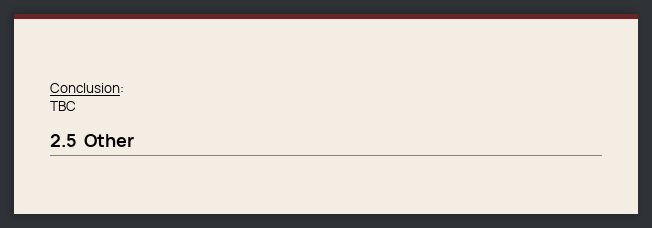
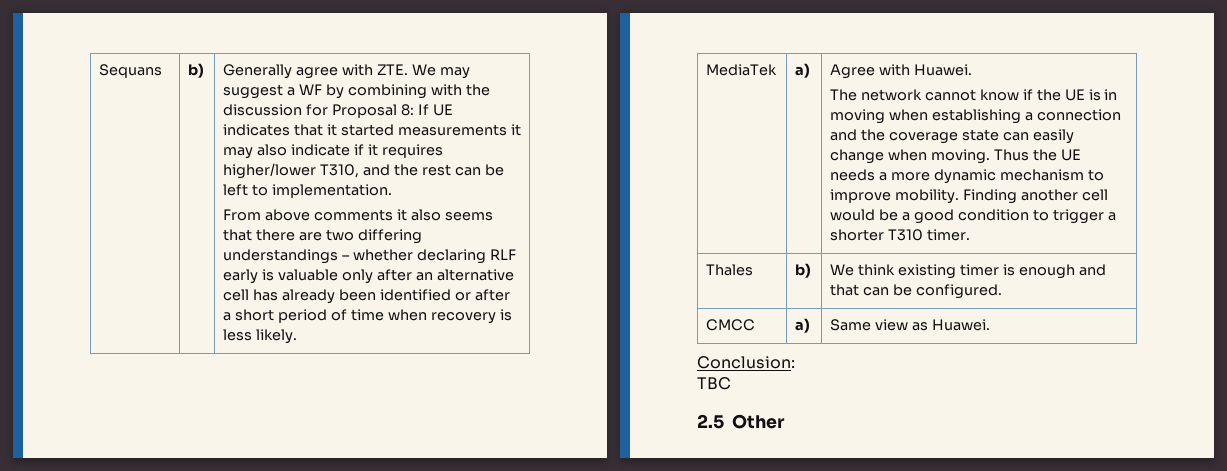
(50, 88) none -> [99,64,163,78] [188,63,205,78] [223,64,470,79] [223,84,490,99] [223,104,453,118] [223,124,521,136] [223,144,443,159] [223,163,504,179] [223,184,392,198] [223,209,493,221] [223,229,422,244] [223,249,516,264] [223,269,514,284] [223,289,510,304] [223,309,512,324] [223,329,298,344] [706,64,778,76] [795,63,811,78] [830,64,972,79] [830,89,1118,101] [830,109,1121,124] [830,129,1074,144] [830,149,1081,164] [830,169,1104,184] [830,189,1108,204] [830,209,1116,224] [830,229,970,241] [706,264,754,276] [795,263,812,278] [830,264,1106,279] [830,284,1002,299] [706,319,756,331] [795,318,811,333] [830,319,990,331] Sequans | b) | Generally agree with ZTE. We may suggest a WF by combining with the discussion for Proposal 8: If UE indicates that it started measurements it may also indicate if it requires higher/lower T310, and the rest can be left to implementation. // From above comments it also seems that there are two differing understandings – whether declaring RLF early is valuable only after an alternative cell has already been identified or after a short period of time when recovery is less likely. // MediaTek | a) | Agree with Huawei. // The network cannot know if the UE is in moving when establishing a connection and the coverage state can easily change when moving. Thus the UE needs a more dynamic mechanism to improve mobility. Finding another cell would be a good condition to trigger a shorter T310 timer. // Thales | b) | We think existing timer is enough and that can be configured. // CMCC | a) | Same view as Huawei. //

